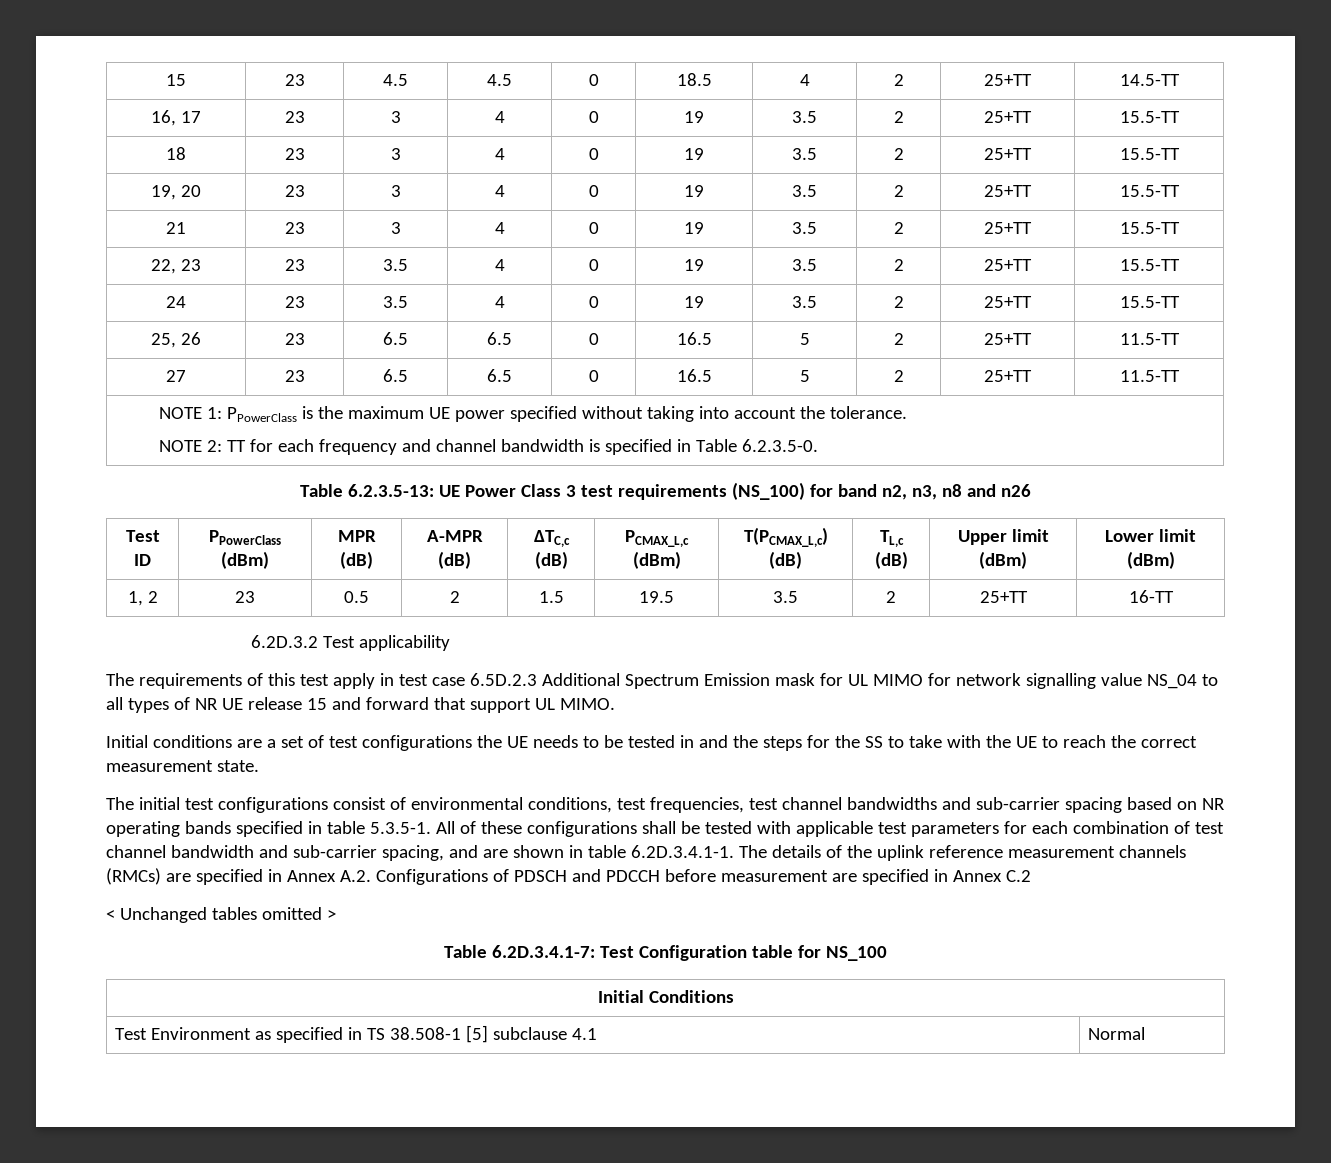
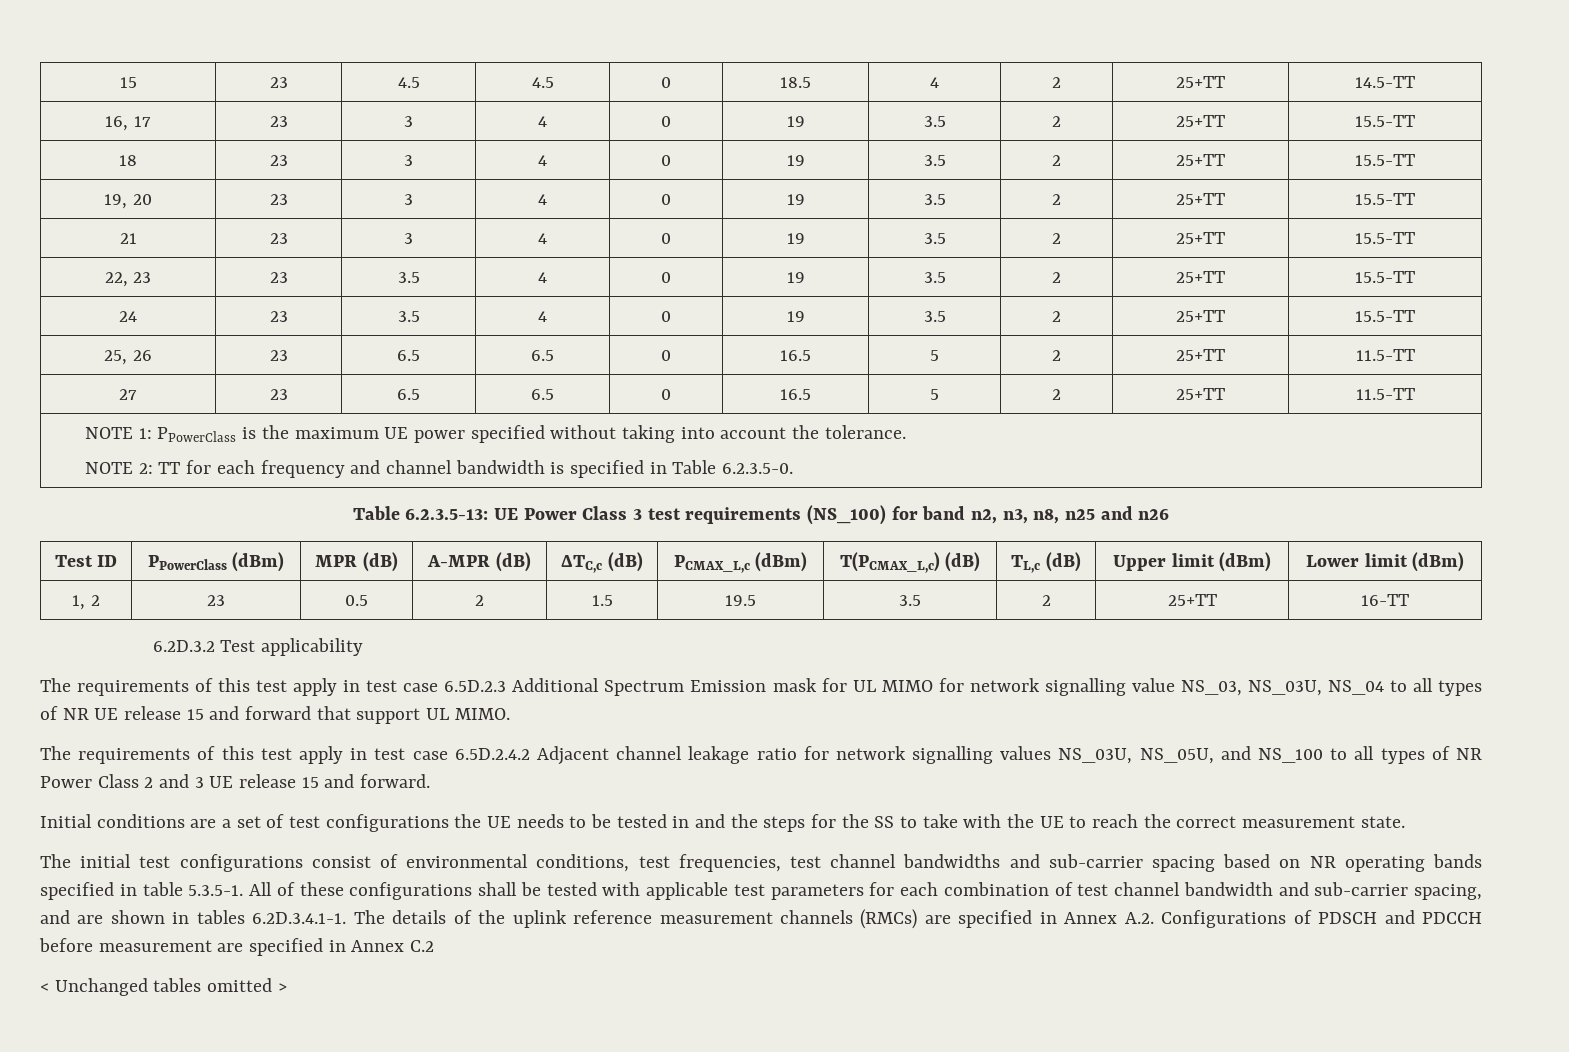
[941,484,962,497] n8 -> [1033,509,1096,524] n8, n25
(1142, 679) none -> [1180,680,1322,696] NS_03, NS_03U,
(615, 704) none -> [40,746,1482,765] [40,774,431,788] // The requirements of this test apply in test case 6.5D.2.4.2 Adjacent channel leakage ratio for network signalling values NS_03U, NS_05U, and NS_100 to all types of NR Power Class 2 and 3 UE release 15 and forward.
[587,845,626,858] table -> [196,910,245,924] tables
[444,945,887,961] [597,990,734,1003] [115,1025,598,1043] [1088,1027,1146,1040] // Table 6.2D.3.4.1-7: Test Configuration table for NS_100 // Initial Conditions // Test Environment as specified in TS 38.508-1 [5] subclause 4.1 | Normal -> (287, 987) none

